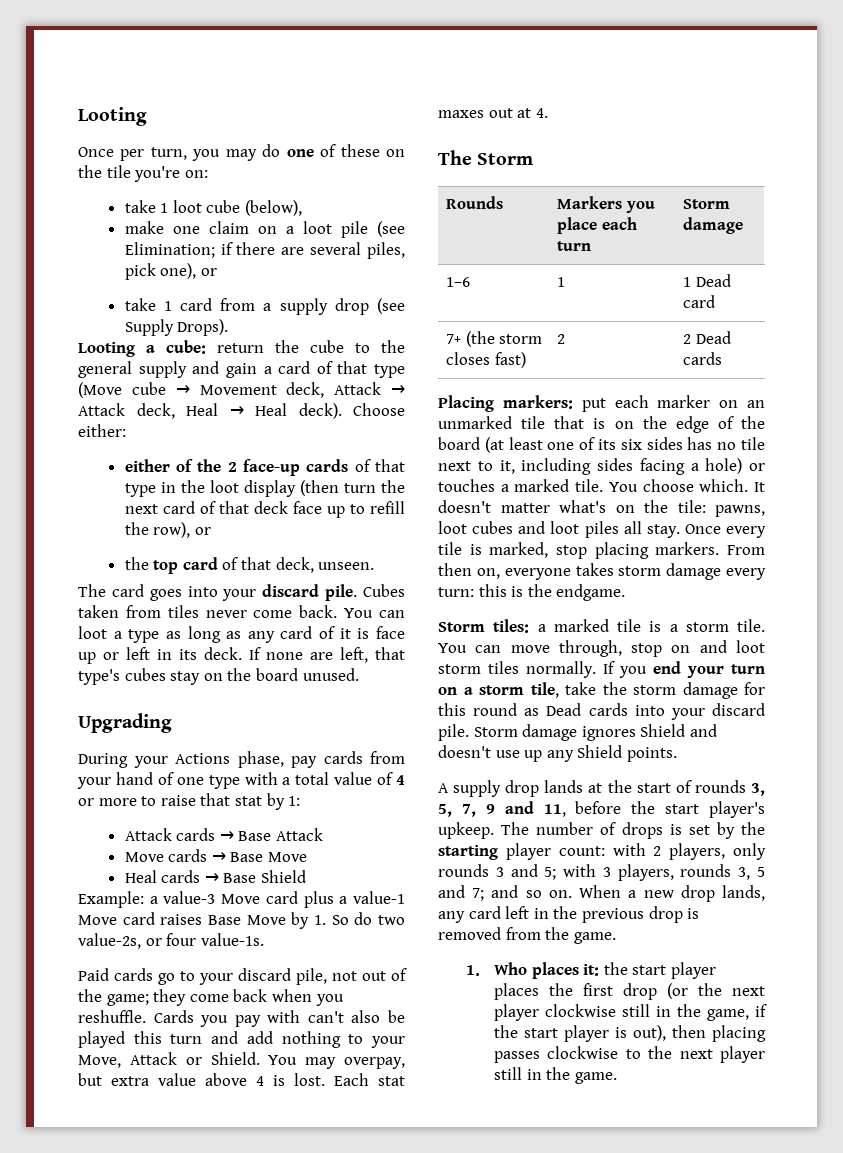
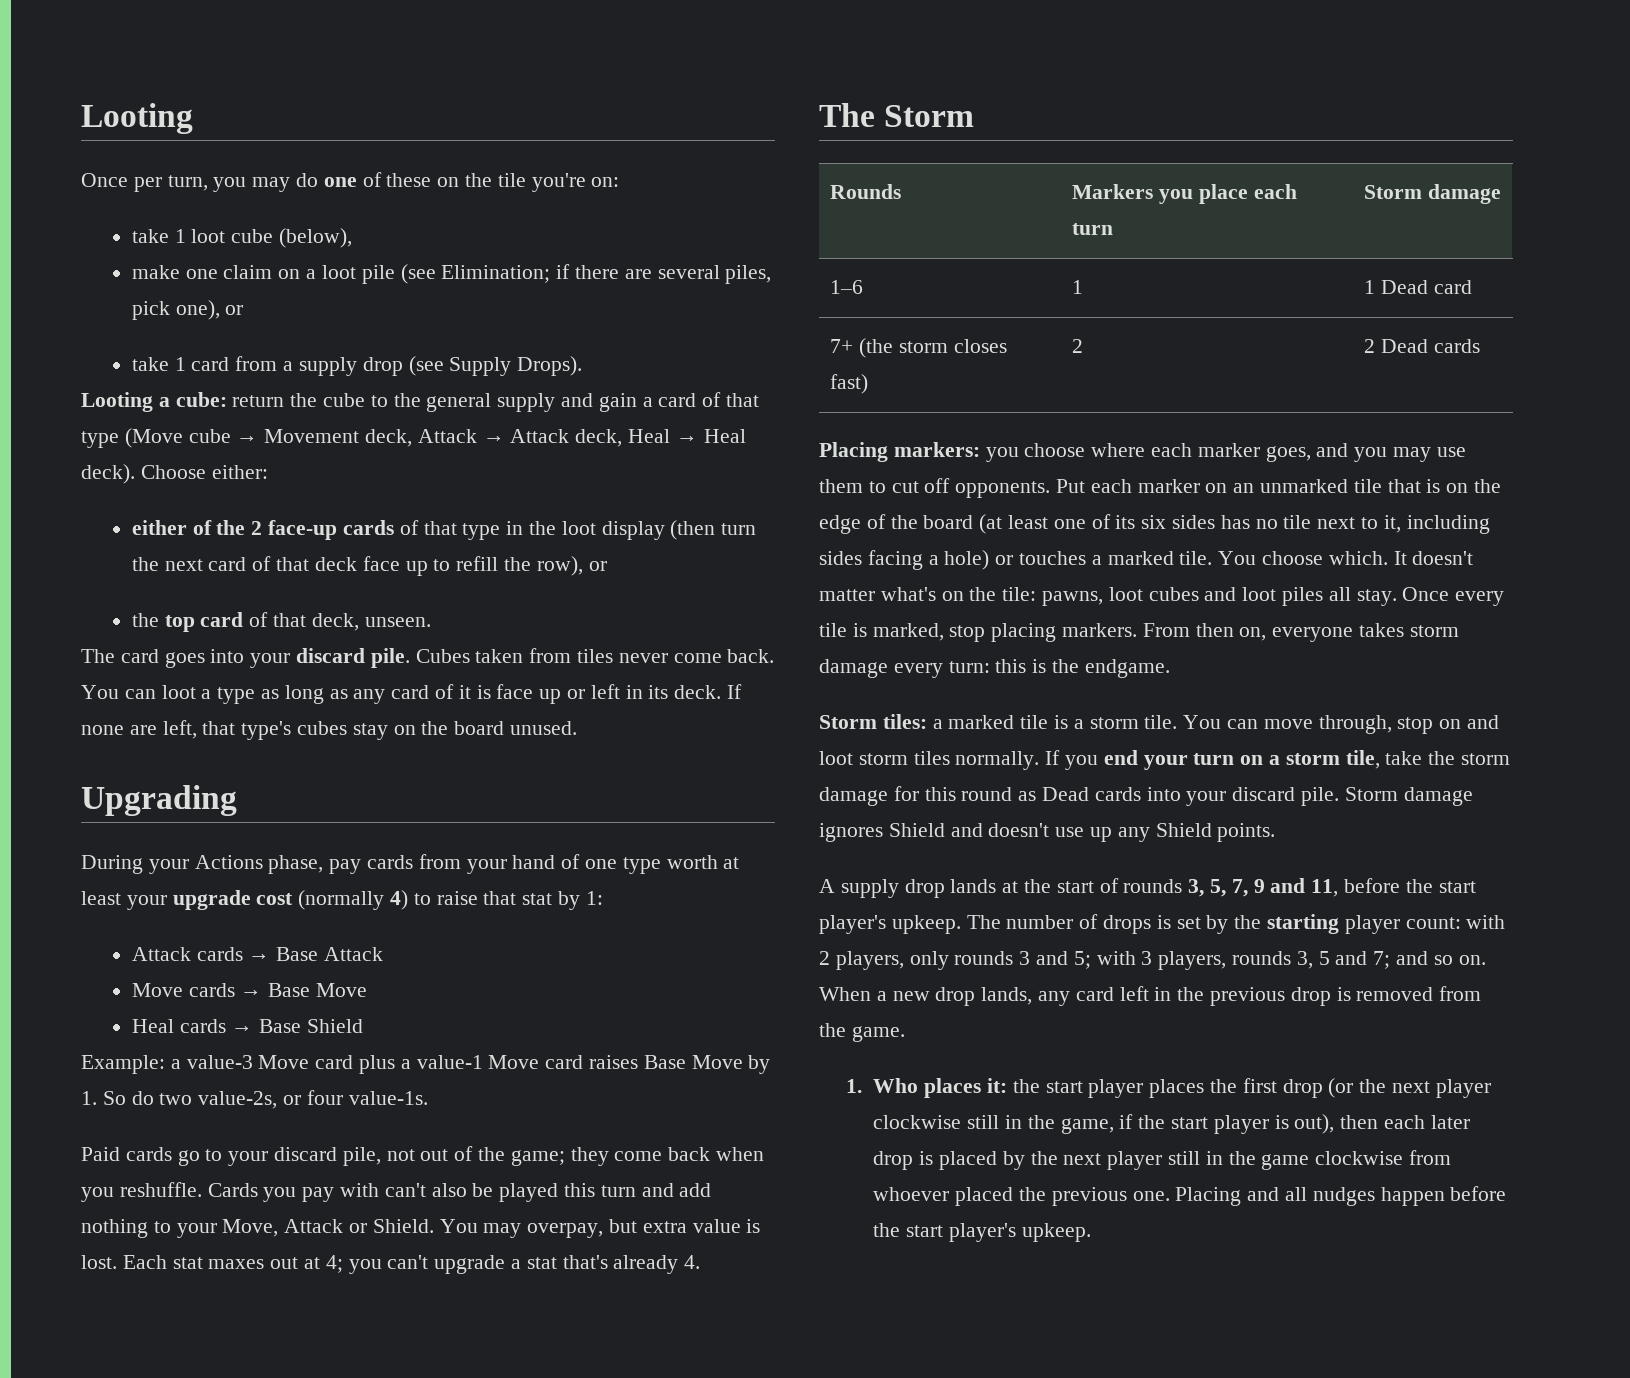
[244,772,405,785] [78,798,137,806] with a total value of 4 or more -> [666,855,740,869] [81,890,409,910] worth at least your upgrade cost (normally 4)
[205,1073,264,1086] above 4 -> (741, 1226) none
(532, 113) none -> [325,1255,679,1274] 4; you can't upgrade a stat that's already
[581,398,606,412] put -> [985,443,1466,462] [819,478,1086,498] you choose where each marker goes, and you may use them to cut off opponents. Put
[712,1025,766,1042] [493,1046,641,1063] placing passes clockwise to -> [1384,1115,1470,1129] [873,1151,1025,1170] each later drop is placed by
[574,1072,617,1084] game. -> [1261,1150,1452,1170] [873,1186,1507,1206] [873,1223,1091,1242] game clockwise from whoever placed the previous one. Placing and all nudges happen before the start player's upkeep.

